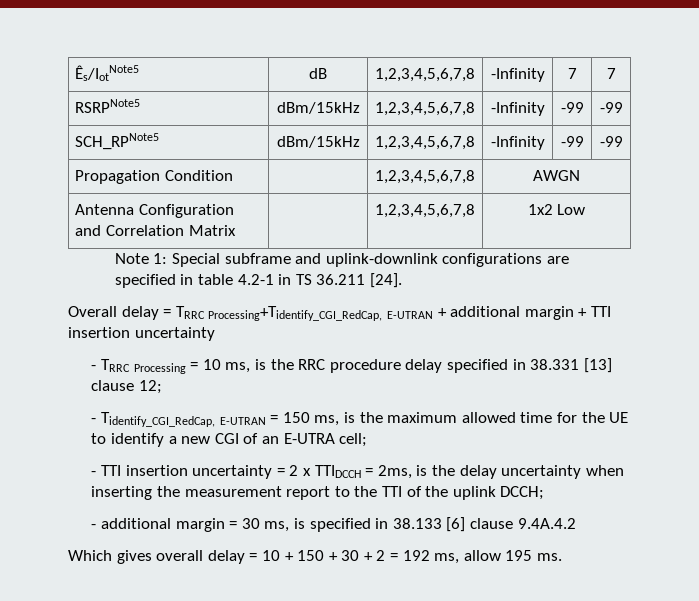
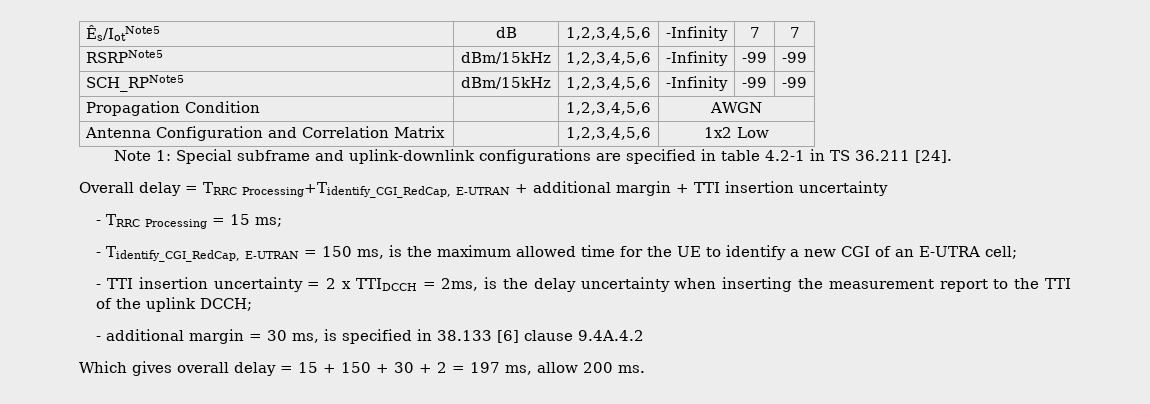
[375,68,476,82] 1,2,3,4,5,6,7,8 -> [566,27,651,40] 1,2,3,4,5,6
[375,102,476,116] 1,2,3,4,5,6,7,8 -> [566,52,651,65] 1,2,3,4,5,6
[375,136,476,150] 1,2,3,4,5,6,7,8 -> [566,77,651,90] 1,2,3,4,5,6
[375,170,476,184] 1,2,3,4,5,6,7,8 -> [566,102,651,115] 1,2,3,4,5,6
[375,204,476,218] 1,2,3,4,5,6,7,8 -> [566,127,651,140] 1,2,3,4,5,6
[202,358,612,373] [91,380,163,394] 10 ms, is the RRC procedure delay specified in 38.331 [13] clause 12; -> [230,214,283,227] 15 ms;
[261,550,280,561] 10 -> [298,362,318,373] 15
[402,550,430,561] 192 -> [470,362,500,373] 197
[505,550,533,561] 195 -> [583,362,613,373] 200

